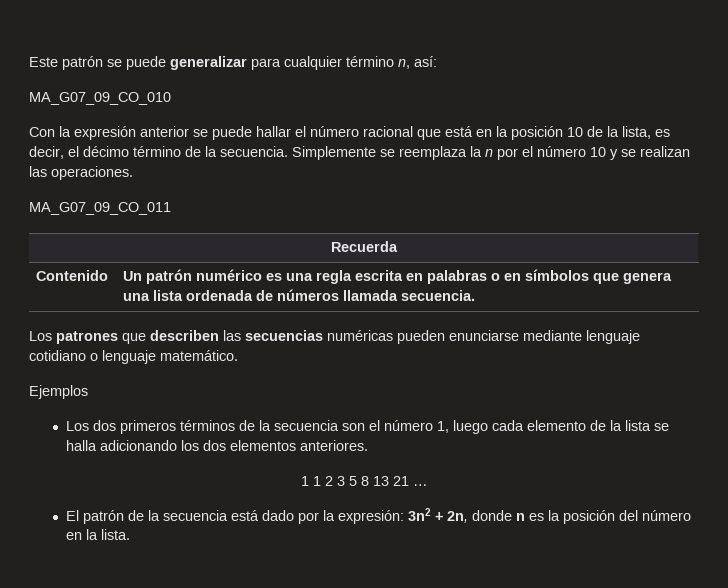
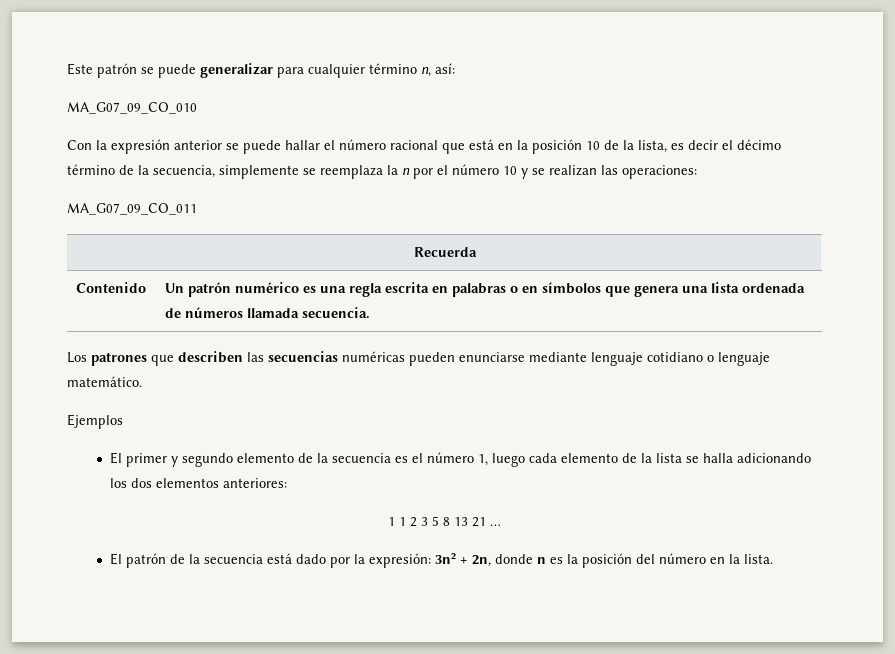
[29,146,64,159] decir, -> [688,140,718,150] decir
[220,146,376,160] secuencia. Simplemente -> [153,165,299,179] secuencia, simplemente
[51,166,133,180] operaciones. -> [622,165,697,179] operaciones:
[65,420,365,434] Los dos primeros términos de la secuencia son -> [109,452,408,467] El primer y segundo elemento de la secuencia es
[299,440,368,451] anteriores. -> [222,478,287,488] anteriores:

